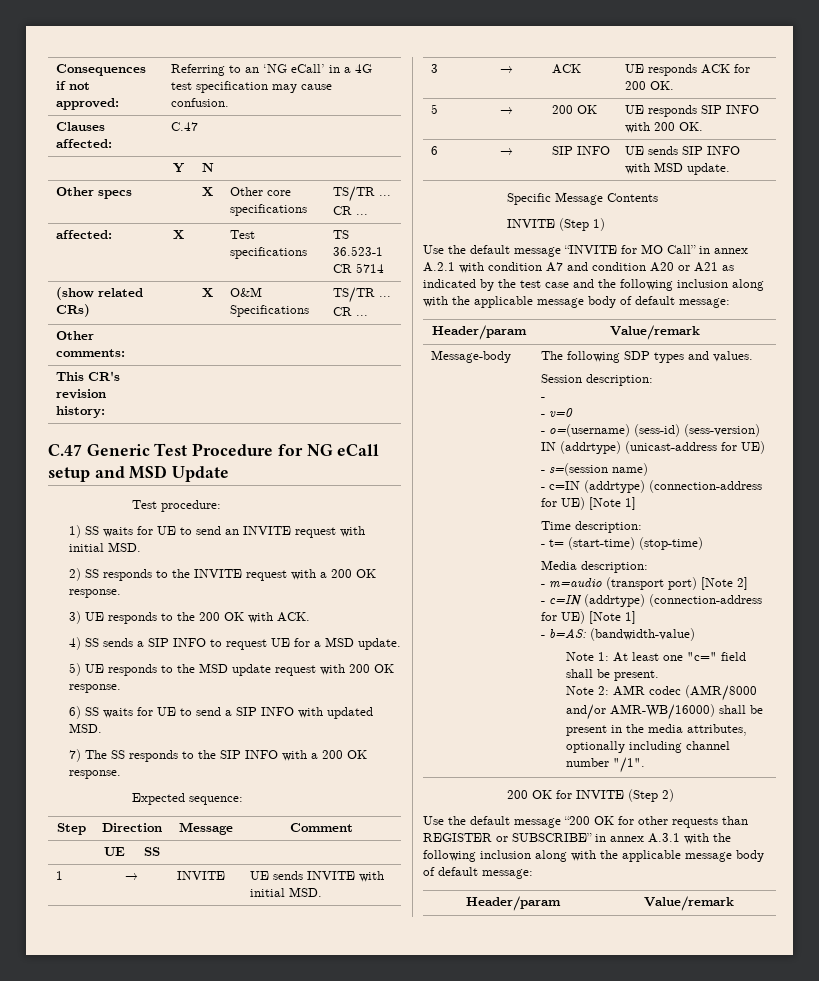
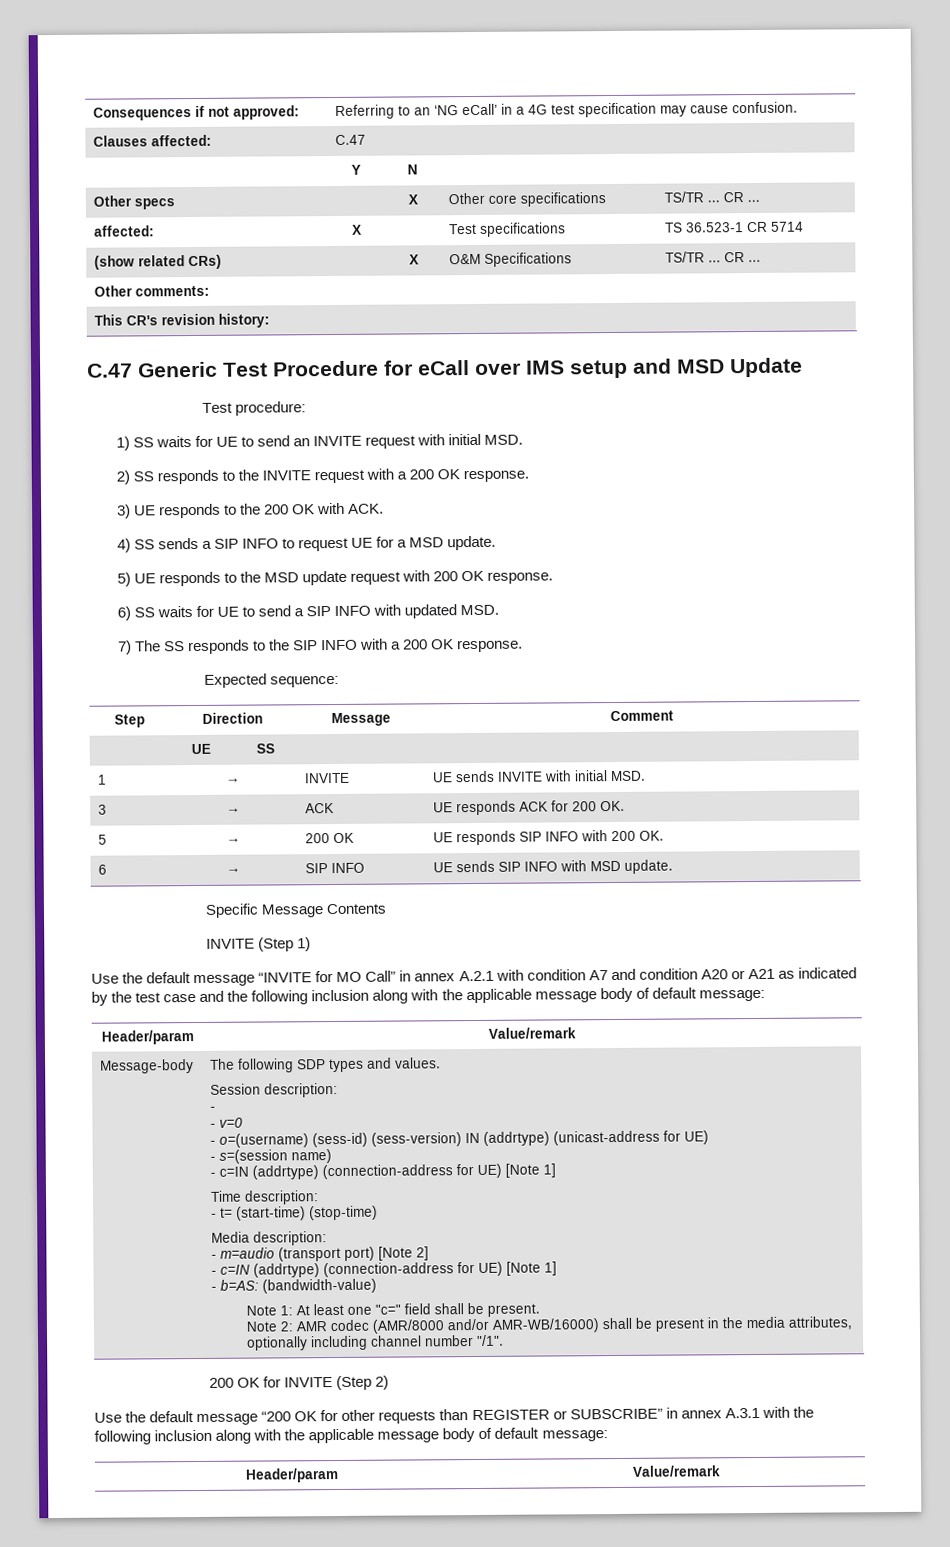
[306,444,380,456] NG eCall -> [418,360,565,376] eCall over IMS

